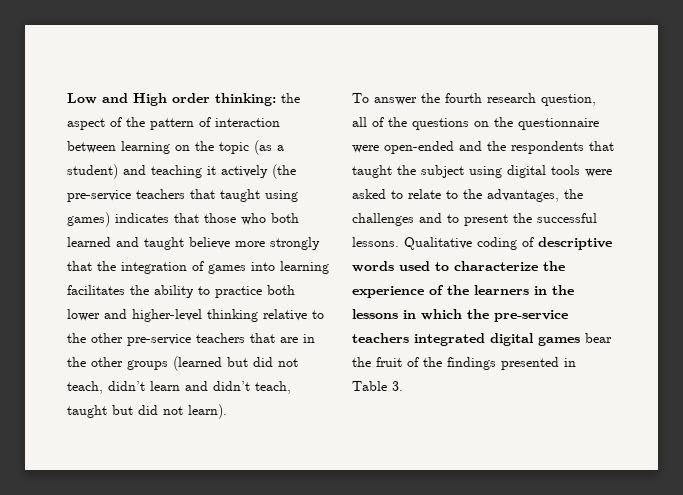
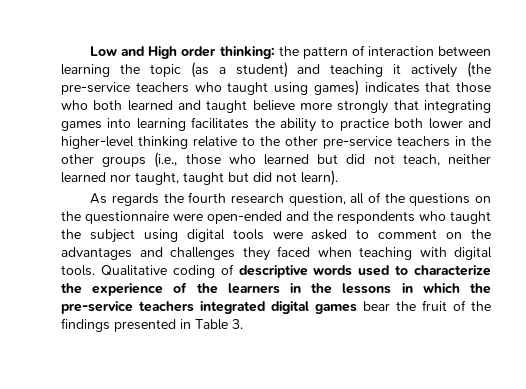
[67,117,145,130] aspect of the -> (299, 51) none
[175,145,190,151] on -> (110, 70) none
[190,189,215,199] that -> [194,82,222,92] who
[97,261,204,274] the integration of -> [423,100,491,113] integrating
[250,333,298,343] that are -> (450, 141) none
[173,356,298,371] [67,381,291,394] (learned but did not teach, didn’t learn and didn’t teach, -> [154,152,491,168] [61,172,179,185] (i.e., those who learned but did not teach, neither learned nor taught,
[352,93,417,105] To answer -> [90,193,159,206] As regards
[589,141,614,151] that -> [419,211,446,221] who
[408,189,583,202] [352,213,597,226] [352,237,399,247] relate to the advantages, the challenges and to present the successful lessons. -> [378,229,491,239] [61,246,492,261] [61,265,95,276] comment on the advantages and challenges they faced when teaching with digital tools.

